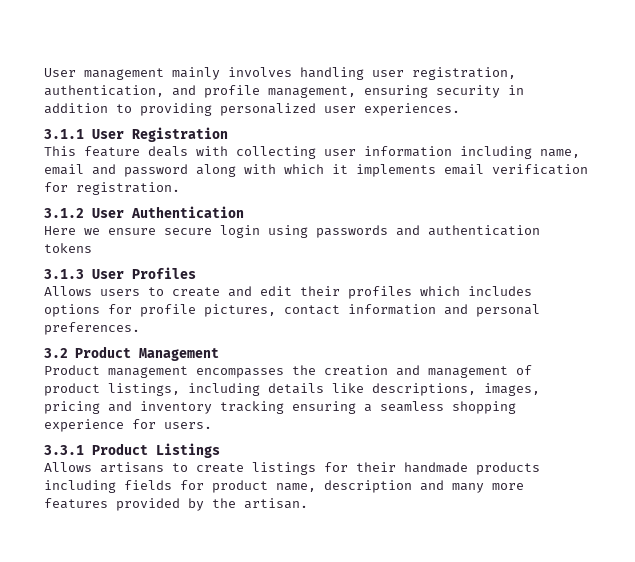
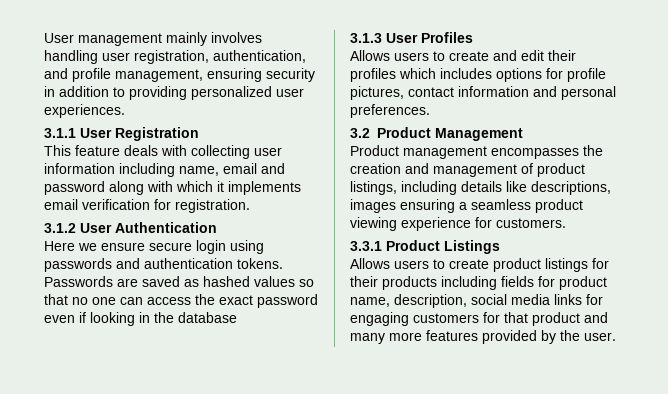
[44,243,92,253] tokens -> [237,258,283,269] [44,276,314,287] [44,294,318,308] [44,312,237,326] tokens. Passwords are saved as hashed values so that no one can access the exact password even if looking in the database
[484,383,540,396] [44,401,284,414] images, pricing and inventory tracking -> [350,199,396,213] images
[452,401,516,414] shopping -> [535,199,583,213] [350,217,397,231] product viewing
[164,422,212,429] users. -> [496,218,566,228] customers.
[100,462,244,473] artisans to create -> [394,258,541,272] users to create product
[404,462,468,473] handmade -> (378, 281) none
[324,480,412,493] description -> [394,294,603,308] [350,312,580,326] description, social media links for engaging customers for that product
[244,498,308,509] artisan. -> [584,332,616,341] user.

